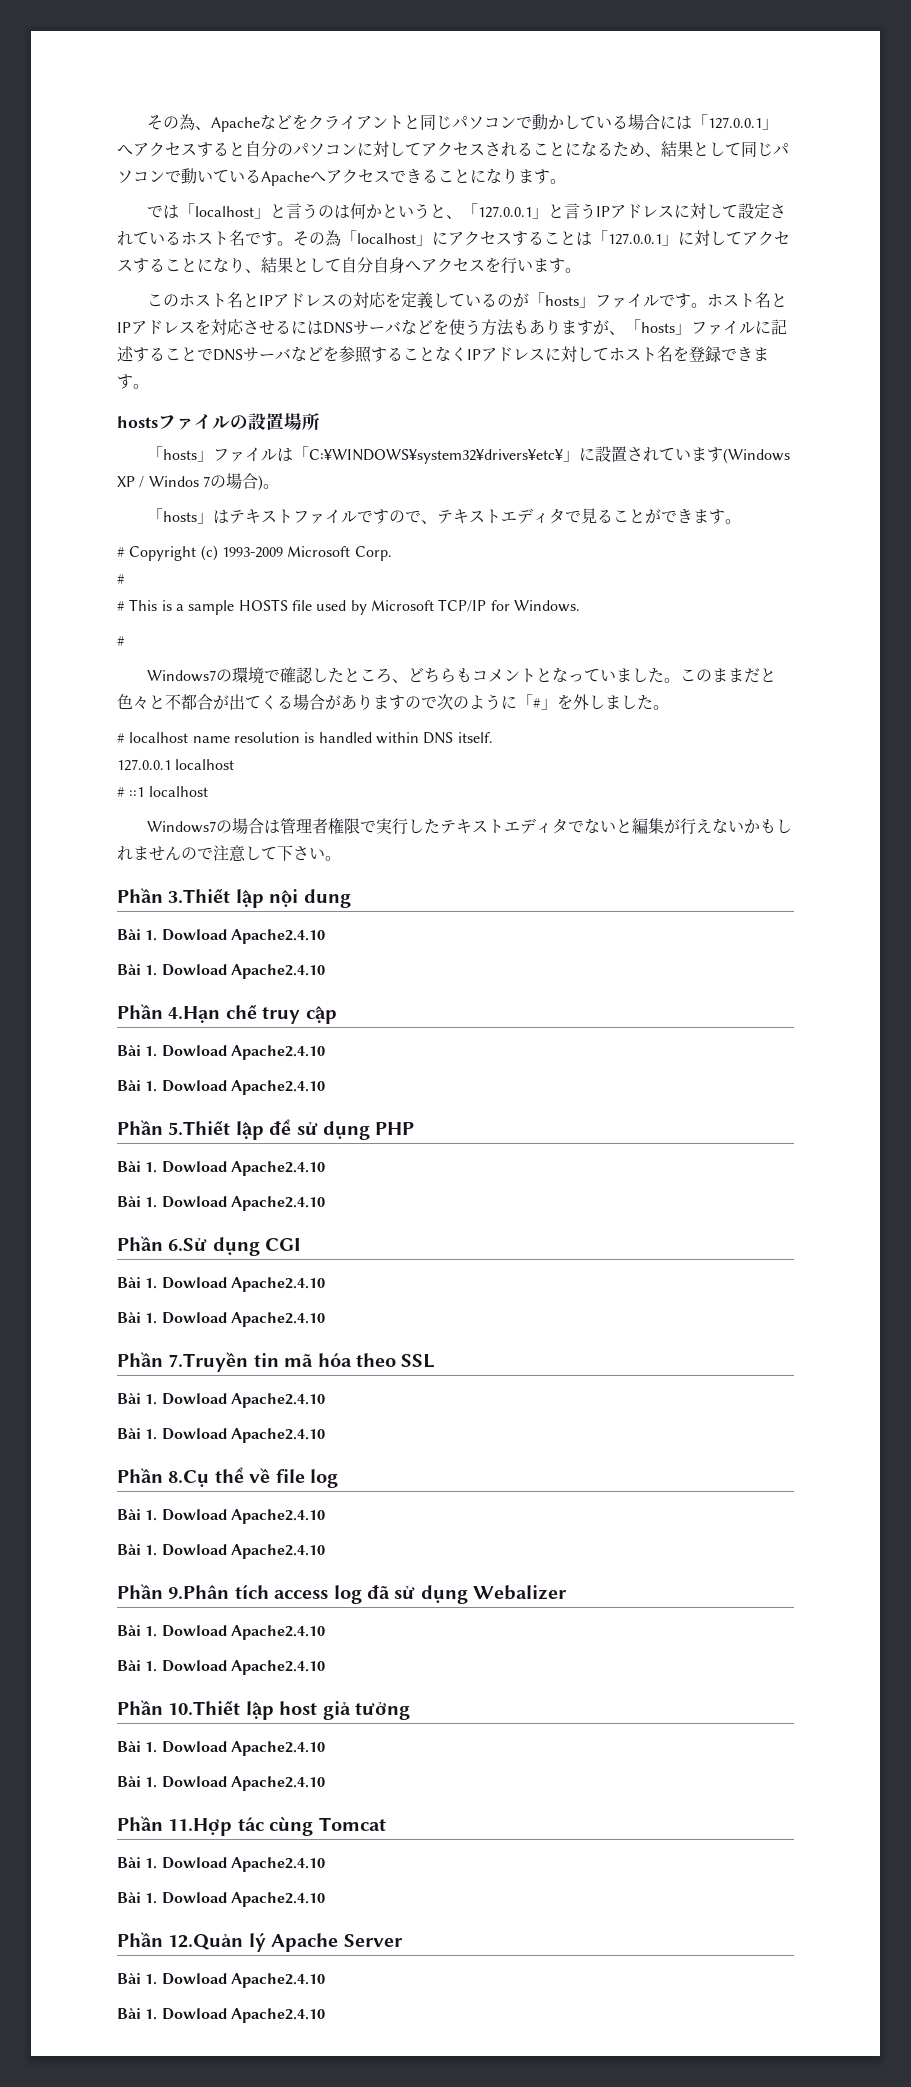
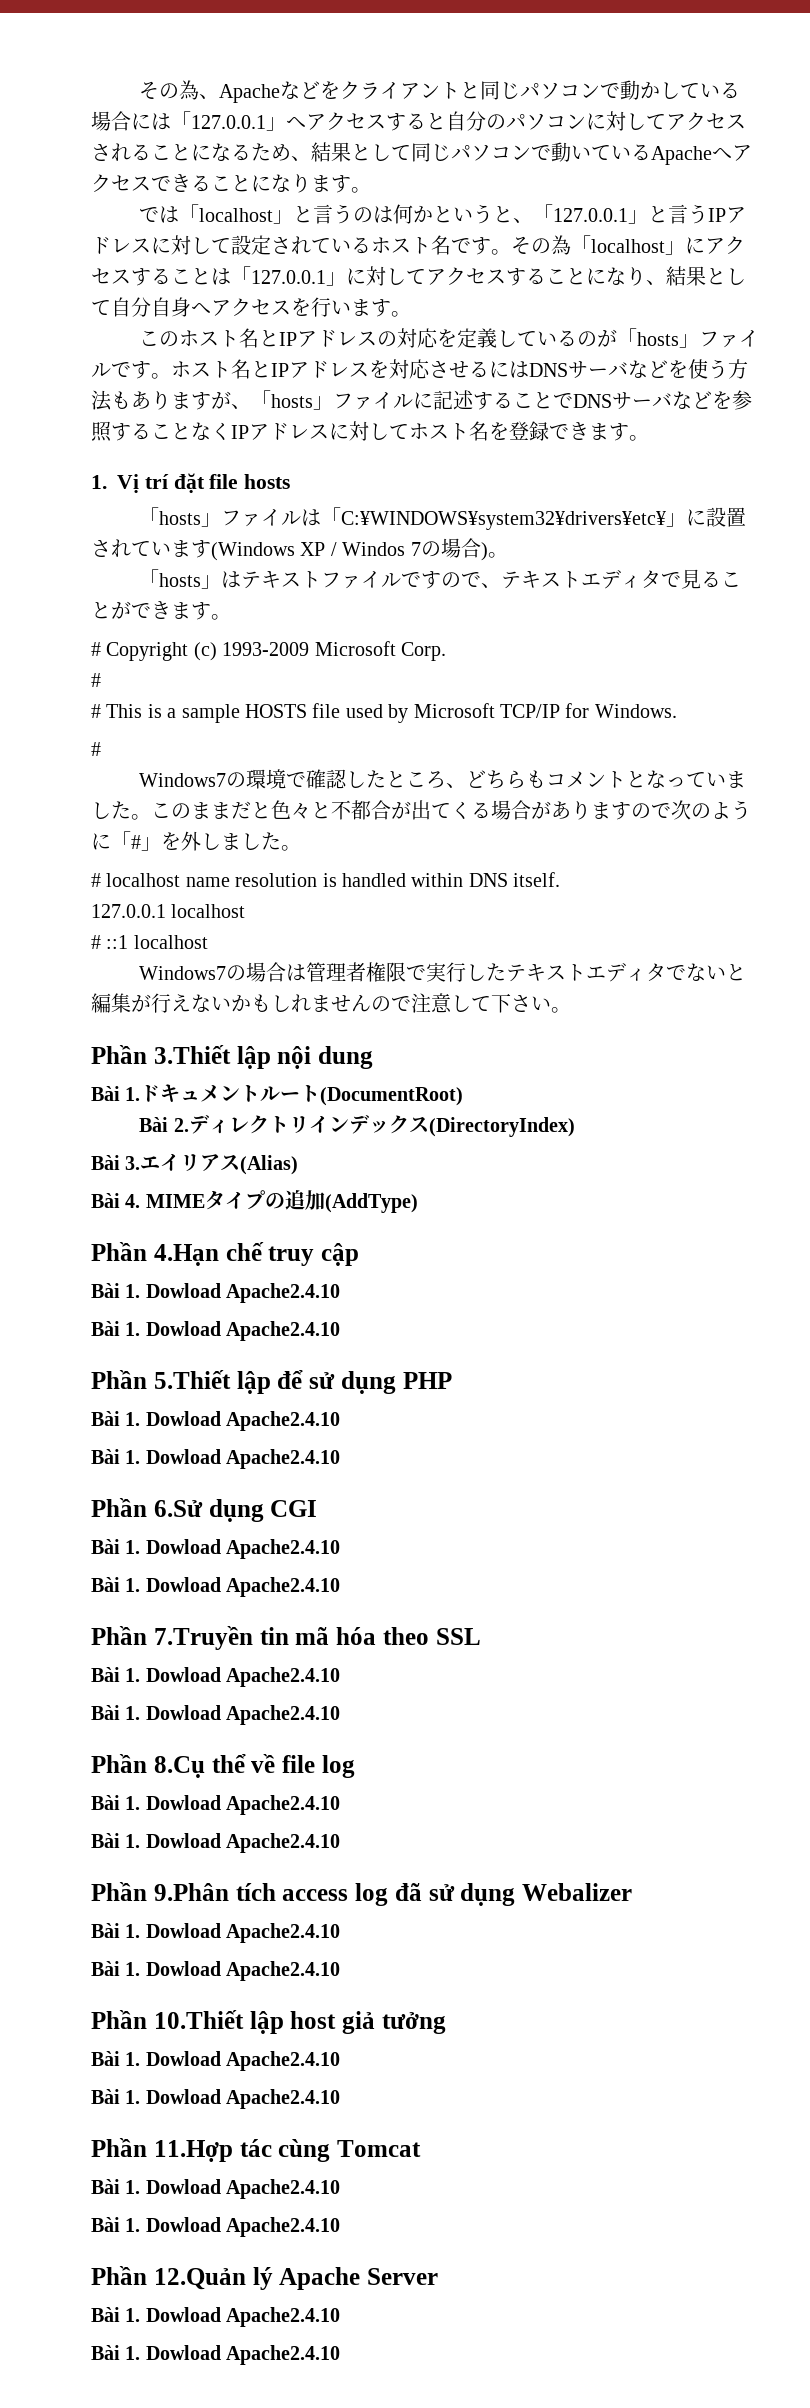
[117,413,320,430] hostsファイルの設置場所 -> [91,473,291,493] 1. Vị trí đặt file hosts
[161,929,325,944] [117,964,325,979] Dowload Apache2.4.10 // Bài 1. Dowload Apache2.4.10 -> [140,1084,464,1106] [139,1114,575,1137] [91,1153,299,1175] [91,1190,418,1213] ドキュメントルート(DocumentRoot) // Bài 2.ディレクトリインデックス(DirectoryIndex) // Bài 3.エイリアス(Alias) // Bài 4. MIMEタイプの追加(AddType)

